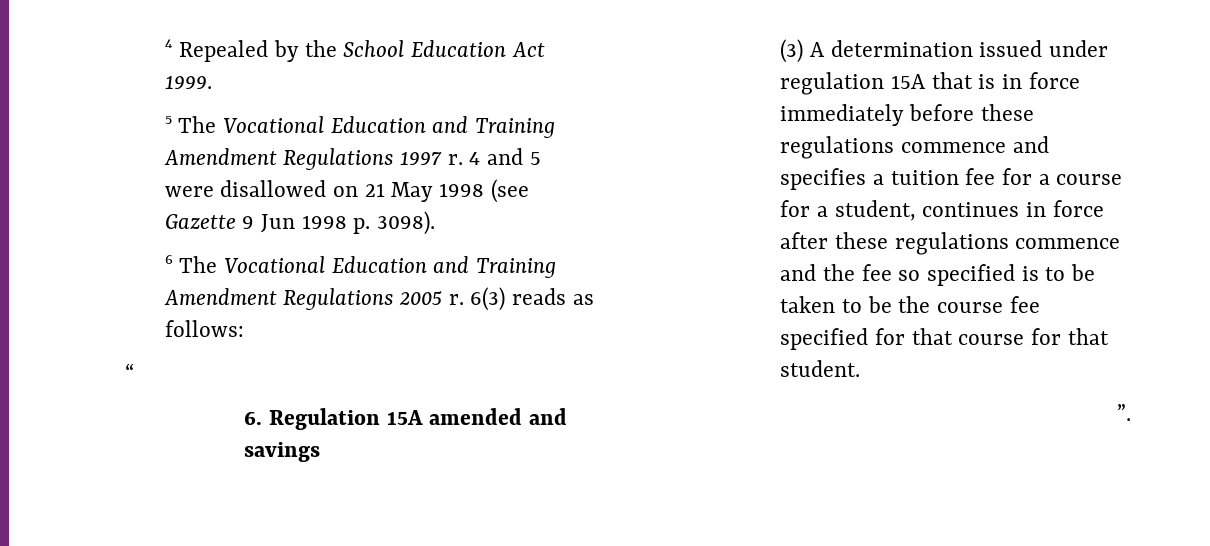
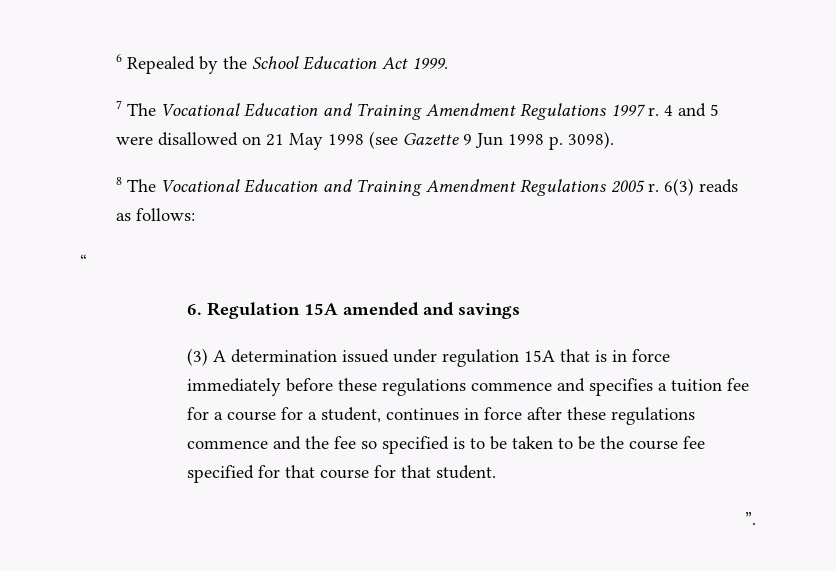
[164,39,173,48] 4 -> [115,54,122,62] 6
[164,116,172,124] 5 -> [115,100,122,109] 7
[164,255,173,264] 6 -> [115,177,122,185] 8

